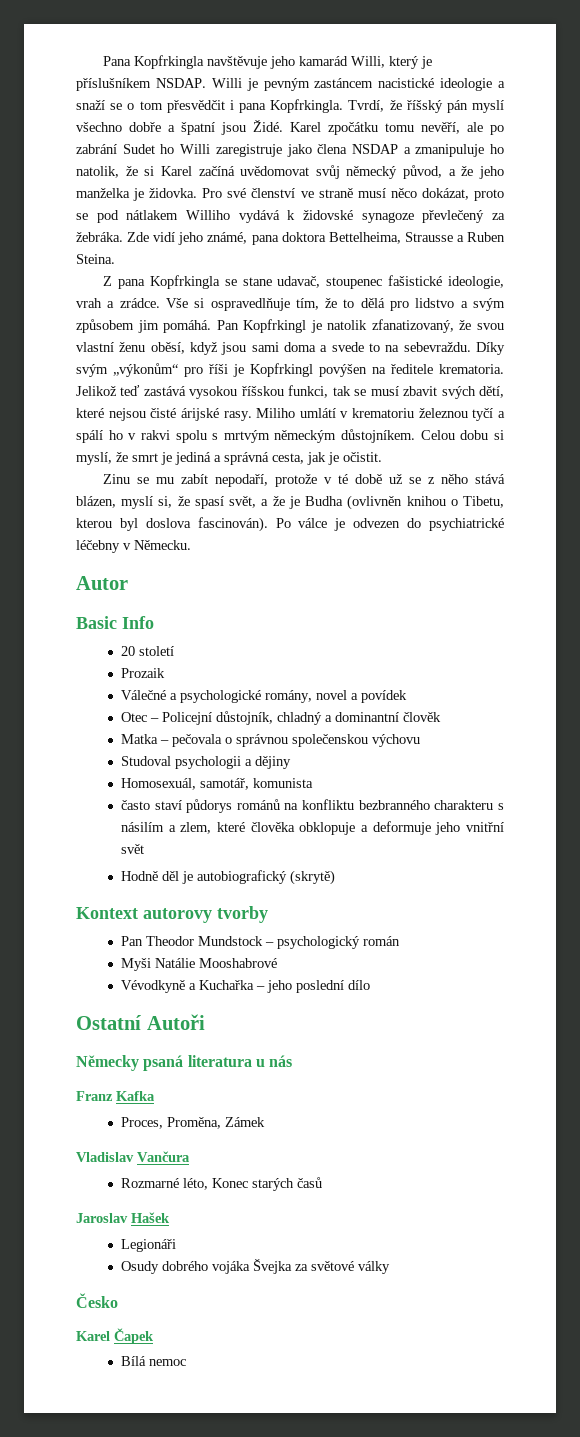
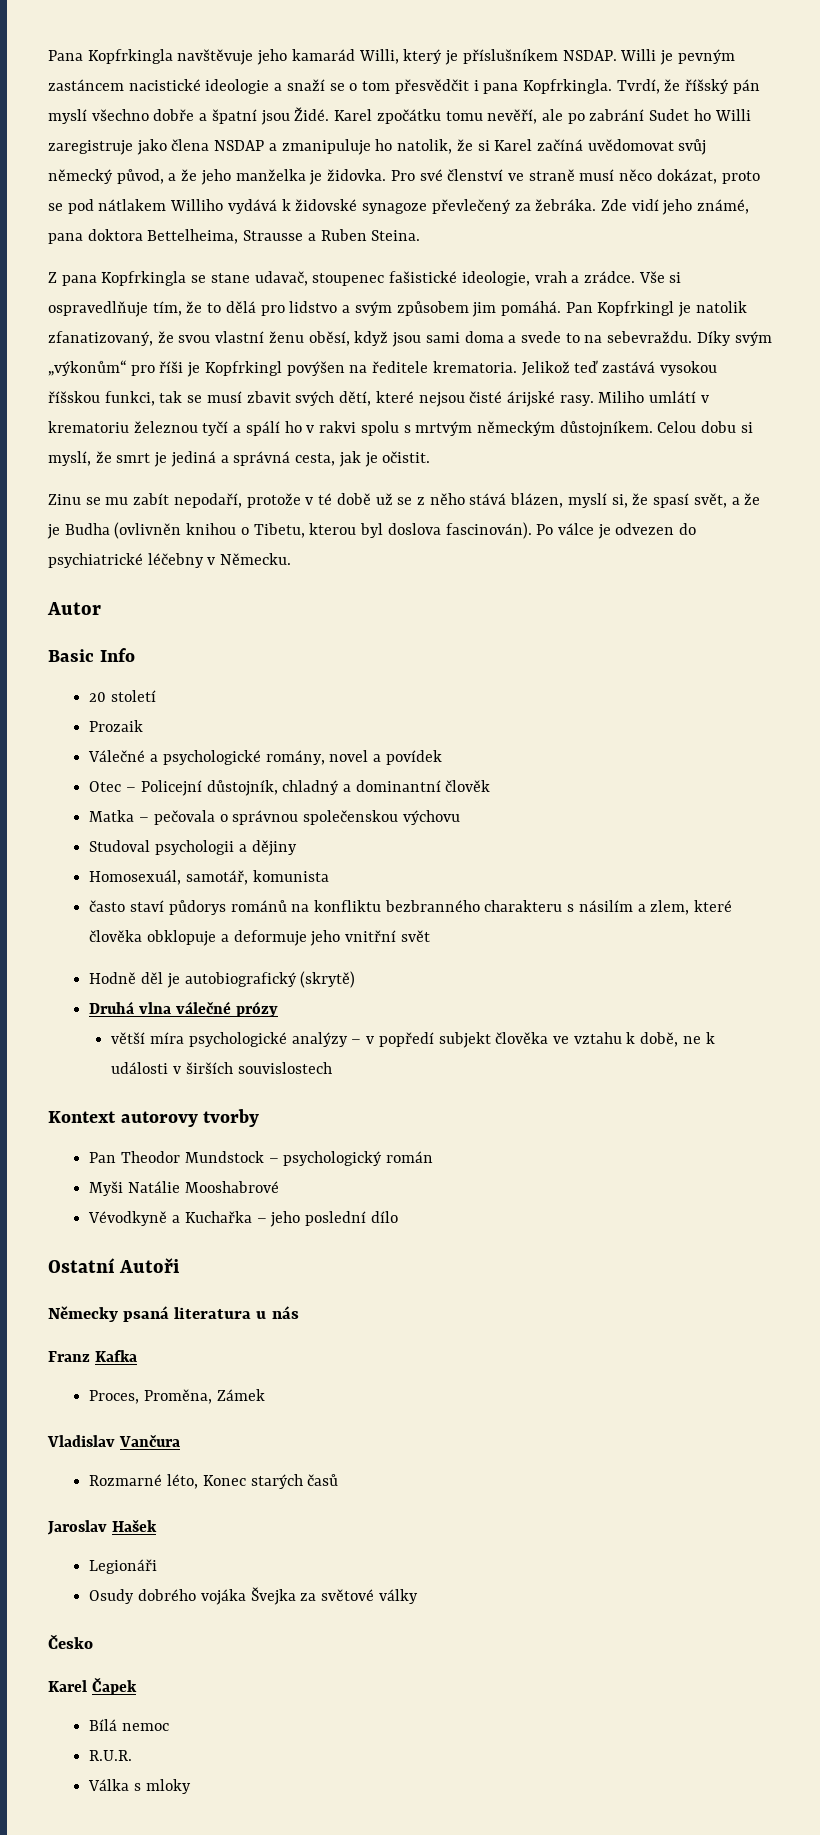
(335, 877) none -> [89,1001,278,1017] [111,1032,715,1048] [111,1062,332,1074] // Druhá vlna válečné prózy // větší míra psychologické analýzy – v popředí subjekt člověka ve vztahu k době, ne k události v širších souvislostech
(186, 1362) none -> [89,1750,133,1761] [88,1779,191,1794] // R.U.R. // Válka s mloky

